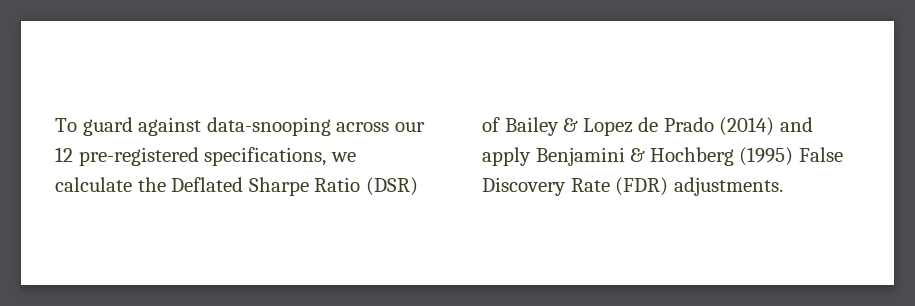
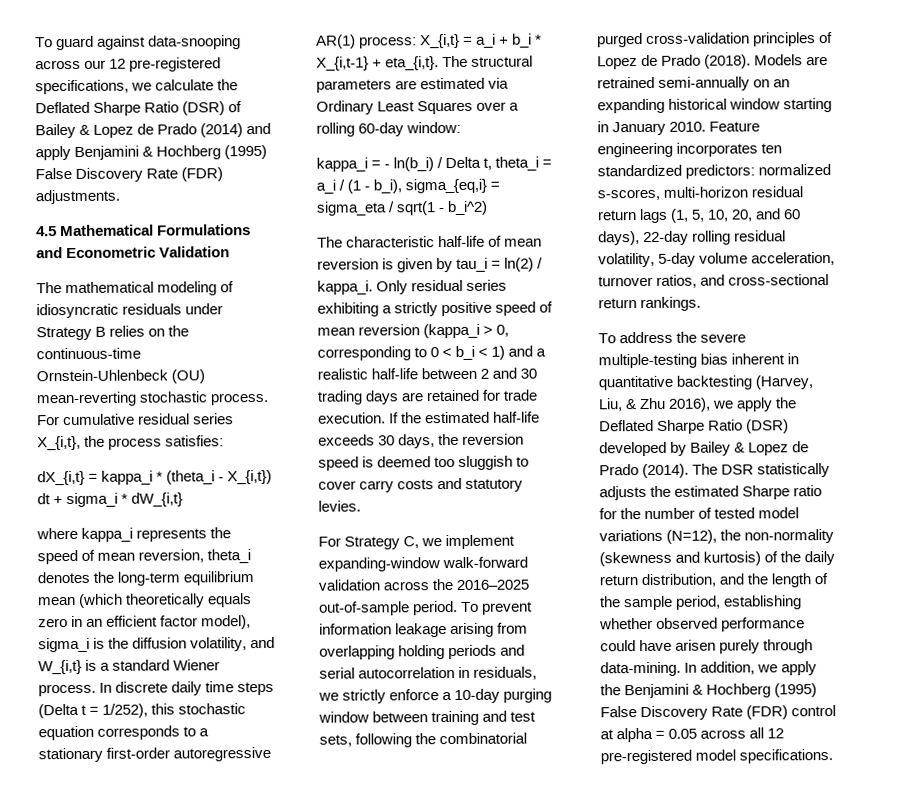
(783, 186) none -> [36,224,252,237] [36,246,231,259] [36,281,235,296] [36,303,224,319] [36,325,190,341] [36,347,141,360] [36,369,206,384] [36,391,270,407] [37,413,235,426] [37,435,225,451] [37,469,273,486] [37,492,184,508] [36,527,232,542] [37,549,252,565] [37,571,255,586] [38,593,253,608] [38,615,252,630] [38,636,276,653] [38,659,221,675] [38,681,275,697] [38,703,247,719] [38,725,210,741] [38,746,272,763] [316,33,543,49] [316,55,534,71] [316,77,510,93] [316,100,520,115] [316,121,462,137] [316,156,553,172] [316,178,501,194] [316,200,489,216] [317,235,543,248] [317,257,544,273] [317,279,508,295] [317,301,554,317] [317,323,510,339] [317,345,547,361] [317,367,538,380] [317,389,538,405] [318,411,541,424] [318,433,525,449] [318,455,530,471] [318,477,524,493] [318,500,361,512] [318,534,516,550] [318,556,529,572] [318,579,530,591] [319,600,534,616] [319,622,529,638] [319,644,526,660] [319,666,538,680] [318,688,553,704] [318,710,537,726] [319,732,528,748] [597,32,834,48] [597,54,829,70] [597,76,791,91] [597,98,833,114] [597,121,761,136] [597,142,783,158] [597,164,832,179] [597,186,804,201] [597,208,802,224] [598,230,787,246] [598,252,836,268] [598,274,830,288] [598,296,702,312] [598,331,747,344] [598,353,800,369] [598,375,814,391] [598,397,798,412] [599,419,790,434] [599,441,810,457] [599,463,831,479] [599,485,823,501] [599,507,800,520] [599,529,835,544] [599,551,836,567] [599,573,829,588] [600,595,803,611] [599,617,806,632] [600,639,814,654] [600,661,818,677] [600,683,818,699] [600,705,837,721] [600,727,785,743] [600,749,834,765] // 4.5 Mathematical Formulations and Econometric Validation // The mathematical modeling of idiosyncratic residuals under Strategy B relies on the continuous-time Ornstein-Uhlenbeck (OU) mean-reverting stochastic process. For cumulative residual series X_{i,t}, the process satisfies: // dX_{i,t} = kappa_i * (theta_i - X_{i,t}) dt + sigma_i * dW_{i,t} // where kappa_i represents the speed of mean reversion, theta_i denotes the long-term equilibrium mean (which theoretically equals zero in an efficient factor model), sigma_i is the diffusion volatility, and W_{i,t} is a standard Wiener process. In discrete daily time steps (Delta t = 1/252), this stochastic equation corresponds to a stationary first-order autoregressive AR(1) process: X_{i,t} = a_i + b_i * X_{i,t-1} + eta_{i,t}. The structural parameters are estimated via Ordinary Least Squares over a rolling 60-day window: // kappa_i = - ln(b_i) / Delta t, theta_i = a_i / (1 - b_i), sigma_{eq,i} = sigma_eta / sqrt(1 - b_i^2) // The characteristic half-life of mean reversion is given by tau_i = ln(2) / kappa_i. Only residual series exhibiting a strictly positive speed of mean reversion (kappa_i > 0, corresponding to 0 < b_i < 1) and a realistic half-life between 2 and 30 trading days are retained for trade execution. If the estimated half-life exceeds 30 days, the reversion speed is deemed too sluggish to cover carry costs and statutory levies. // For Strategy C, we implement expanding-window walk-forward validation across the 2016–2025 out-of-sample period. To prevent information leakage arising from overlapping holding periods and serial autocorrelation in residuals, we strictly enforce a 10-day purging window between training and test sets, following the combinatorial purged cross-validation principles of Lopez de Prado (2018). Models are retrained semi-annually on an expanding historical window starting in January 2010. Feature engineering incorporates ten standardized predictors: normalized s-scores, multi-horizon residual return lags (1, 5, 10, 20, and 60 days), 22-day rolling residual volatility, 5-day volume acceleration, turnover ratios, and cross-sectional return rankings. // To address the severe multiple-testing bias inherent in quantitative backtesting (Harvey, Liu, & Zhu 2016), we apply the Deflated Sharpe Ratio (DSR) developed by Bailey & Lopez de Prado (2014). The DSR statistically adjusts the estimated Sharpe ratio for the number of tested model variations (N=12), the non-normality (skewness and kurtosis) of the daily return distribution, and the length of the sample period, establishing whether observed performance could have arisen purely through data-mining. In addition, we apply the Benjamini & Hochberg (1995) False Discovery Rate (FDR) control at alpha = 0.05 across all 12 pre-registered model specifications.

